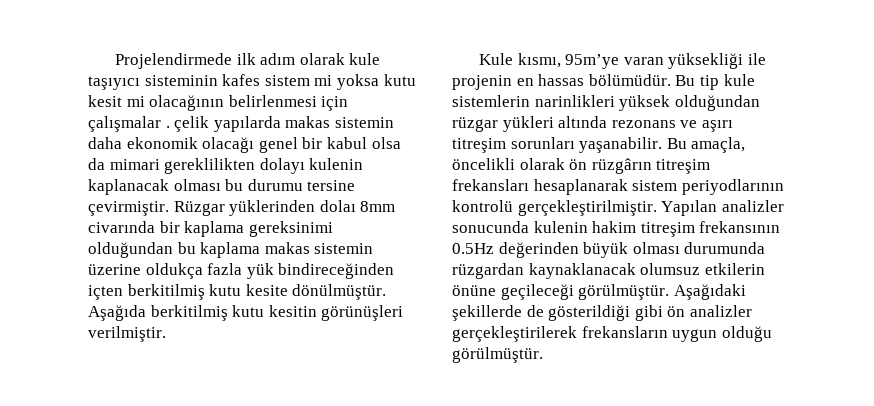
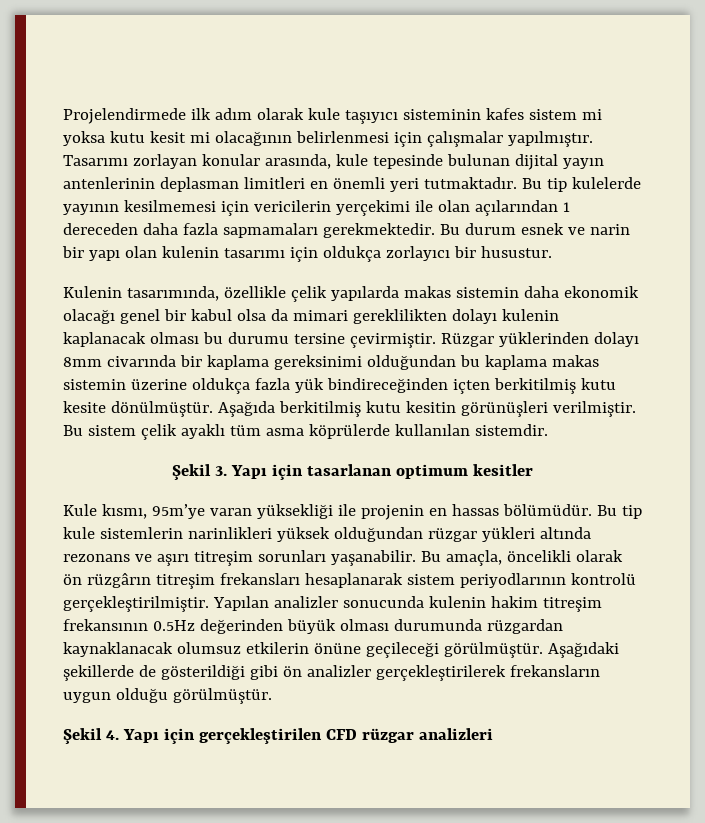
[165,126,170,128] . -> [507,131,593,147] [63,154,604,170] [63,177,641,192] [63,200,570,216] [63,223,630,238] [62,246,552,262] [63,286,286,301] yapılmıştır. Tasarımı zorlayan konular arasında, kule tepesinde bulunan dijital yayın antenlerinin deplasman limitleri en önemli yeri tutmaktadır. Bu tip kulelerde yayının kesilmemesi için vericilerin yerçekimi ile olan açılarından 1 dereceden daha fazla sapmamaları gerekmektedir. Bu durum esnek ve narin bir yapı olan kulenin tasarımı için oldukça zorlayıcı bir husustur. // Kulenin tasarımında, özellikle
[319,200,356,212] dolaı -> [593,332,639,347] dolayı
(166, 334) none -> [63,424,548,440] [172,464,533,480] Bu sistem çelik ayaklı tüm asma köprülerde kullanılan sistemdir. // Şekil 3. Yapı için tasarlanan optimum kesitler
(543, 355) none -> [63,728,493,744] // Şekil 4. Yapı için gerçekleştirilen CFD rüzgar analizleri

